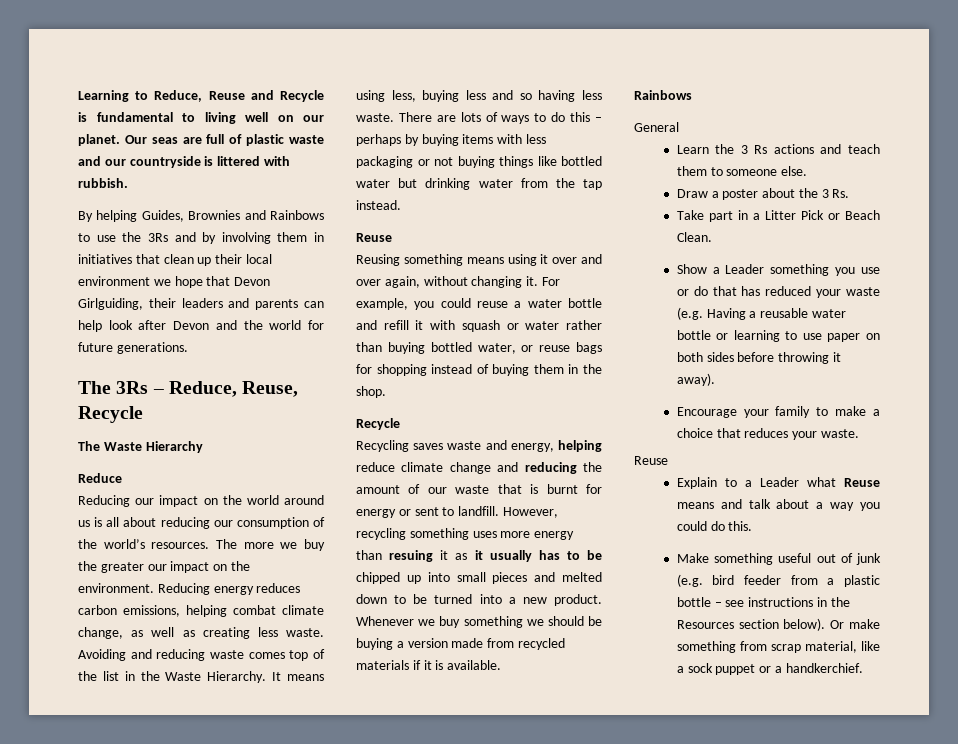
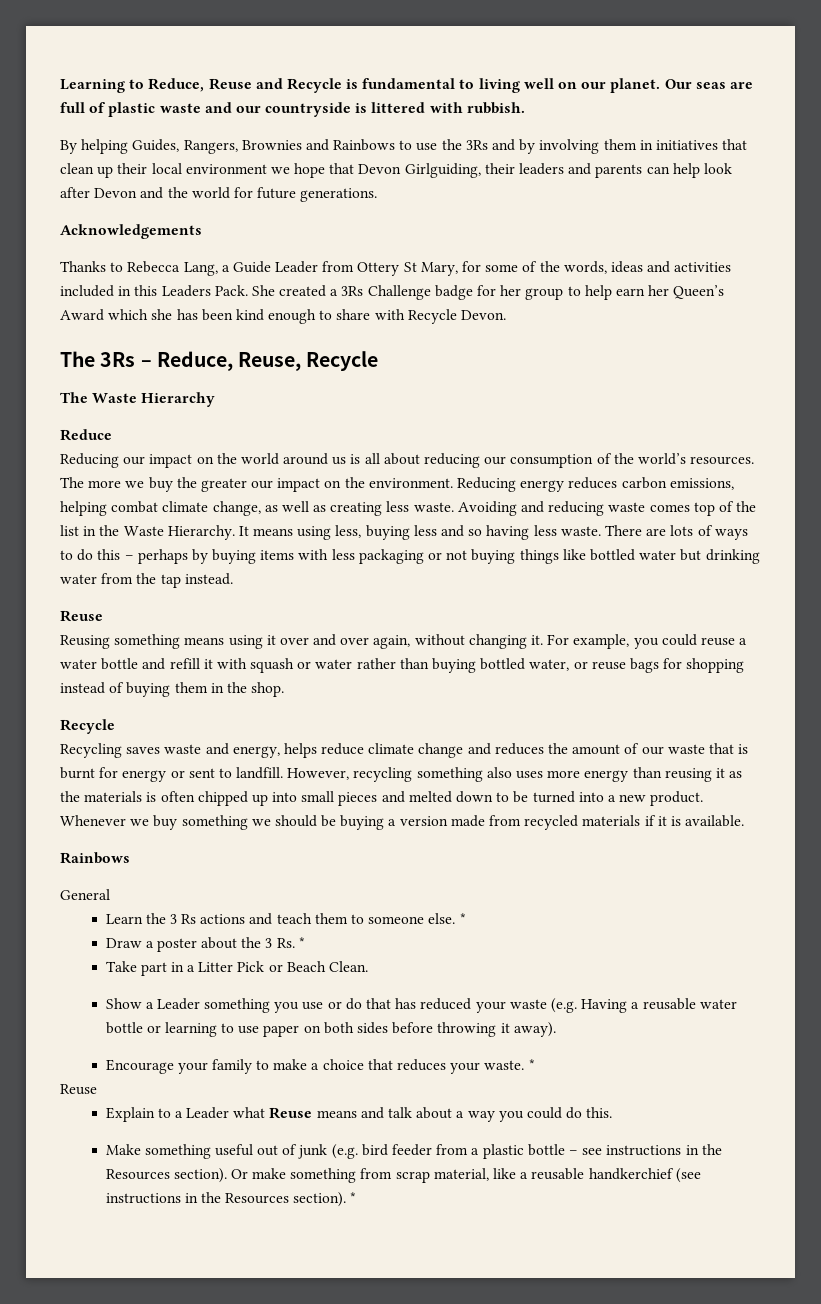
(184, 216) none -> [183,140,238,154] Rangers,
(188, 348) none -> [60,224,202,239] [60,261,732,276] [60,285,725,300] [60,309,507,324] // Acknowledgements // Thanks to Rebecca Lang, a Guide Leader from Ottery St Mary, for some of the words, ideas and activities included in this Leaders Pack. She created a 3Rs Challenge badge for her group to help earn her Queen’s Award which she has been kind enough to share with Recycle Devon.
[558,440,602,452] helping -> [283,743,317,758] helps
[524,462,577,474] reducing -> [494,743,544,755] reduces
(469, 534) none -> [486,767,512,778] also
[389,550,434,562] resuing -> [664,768,712,782] reusing
[474,550,602,562] it usually has to be -> [60,791,195,802] the materials is often
(808, 171) none -> [459,913,466,924] *
(850, 193) none -> [298,937,305,948] *
(859, 433) none -> [528,1059,535,1070] *
[738,618,826,631] section below). -> [173,1168,227,1183] section).
[687,663,863,675] sock puppet or a handkerchief. -> [531,1168,701,1183] [105,1192,357,1207] reusable handkerchief (see instructions in the Resources section). *

